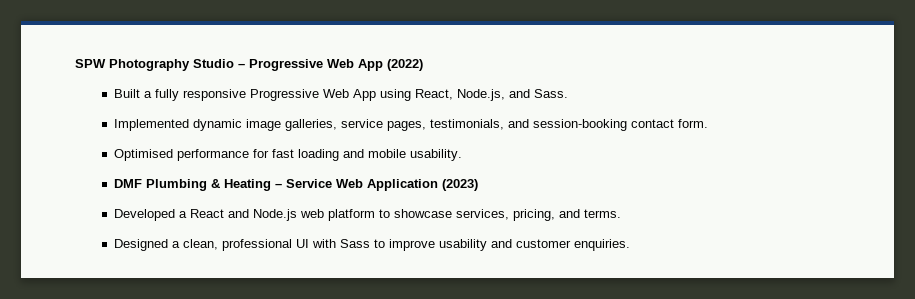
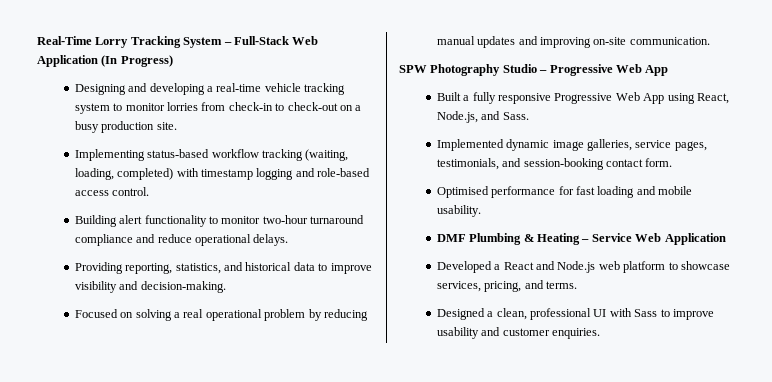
(75, 63) none -> [37,36,319,48] [37,55,173,67] [74,83,346,95] [74,102,362,114] [74,121,177,133] [74,149,349,161] [74,168,371,180] [74,187,150,196] [74,215,365,227] [74,234,289,246] [74,262,372,274] [74,281,226,293] [74,309,368,321] [436,36,710,48] Real-Time Lorry Tracking System – Full-Stack Web Application (In Progress) // Designing and developing a real-time vehicle tracking system to monitor lorries from check-in to check-out on a busy production site. // Implementing status-based workflow tracking (waiting, loading, completed) with timestamp logging and role-based access control. // Building alert functionality to monitor two-hour turnaround compliance and reduce operational delays. // Providing reporting, statistics, and historical data to improve visibility and decision-making. // Focused on solving a real operational problem by reducing manual updates and improving on-site communication. //
[387,59,423,71] (2022) -> (669, 70) none
[441,179,478,191] (2023) -> (726, 239) none

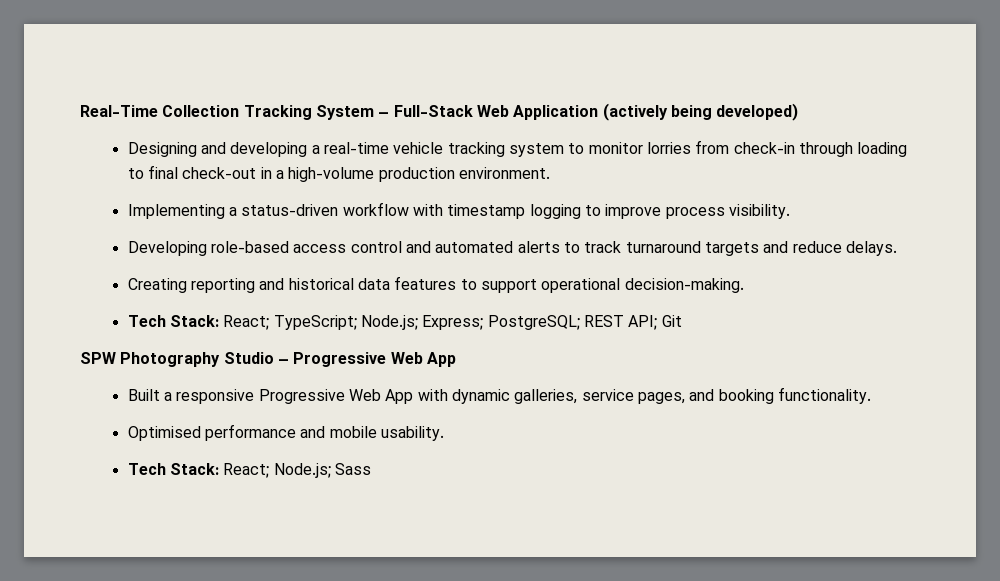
[95,37,129,48] Lorry -> [162,105,240,117] Collection
[101,55,173,67] (In Progress) -> [602,103,799,121] (actively being developed)
[275,102,362,111] [74,121,177,133] [74,149,349,161] [74,168,371,180] [74,187,150,196] [74,215,365,227] [74,234,133,246] to check-out on a busy production site. // Implementing status-based workflow tracking (waiting, loading, completed) with timestamp logging and role-based access control. // Building alert functionality to monitor two-hour turnaround compliance -> [798,142,908,157] [127,165,551,182] [127,202,790,219] [127,241,759,256] through loading to final check-out in a high-volume production environment. // Implementing a status-driven workflow with timestamp logging to improve process visibility. // Developing role-based access control and automated alerts to track turnaround targets
[195,234,252,246] operational -> (842, 247) none
[74,262,372,274] [74,281,226,293] [74,309,368,321] [436,36,710,48] Providing reporting, statistics, and historical data to improve visibility and decision-making. // Focused on solving a real operational problem by reducing manual updates and improving on-site communication. -> [127,276,744,293] [127,315,682,330] Creating reporting and historical data features to support operational decision-making. // Tech Stack: React; TypeScript; Node.js; Express; PostgreSQL; REST API; Git
[472,92,496,104] fully -> (173, 396) none
[667,93,729,104] [436,111,529,123] [436,139,707,151] [436,158,673,170] using React, Node.js, and Sass. // Implemented dynamic image galleries, service pages, testimonials, and session-booking contact form. -> [417,387,871,404] with dynamic galleries, service pages, and booking functionality.
[558,186,635,198] for fast loading -> (297, 432) none
[436,233,726,245] [436,261,730,273] [436,280,578,292] [436,308,714,320] [436,327,601,339] DMF Plumbing & Heating – Service Web Application // Developed a React and Node.js web platform to showcase services, pricing, and terms. // Designed a clean, professional UI with Sass to improve usability and customer enquiries. -> [127,463,372,478] Tech Stack: React; Node.js; Sass

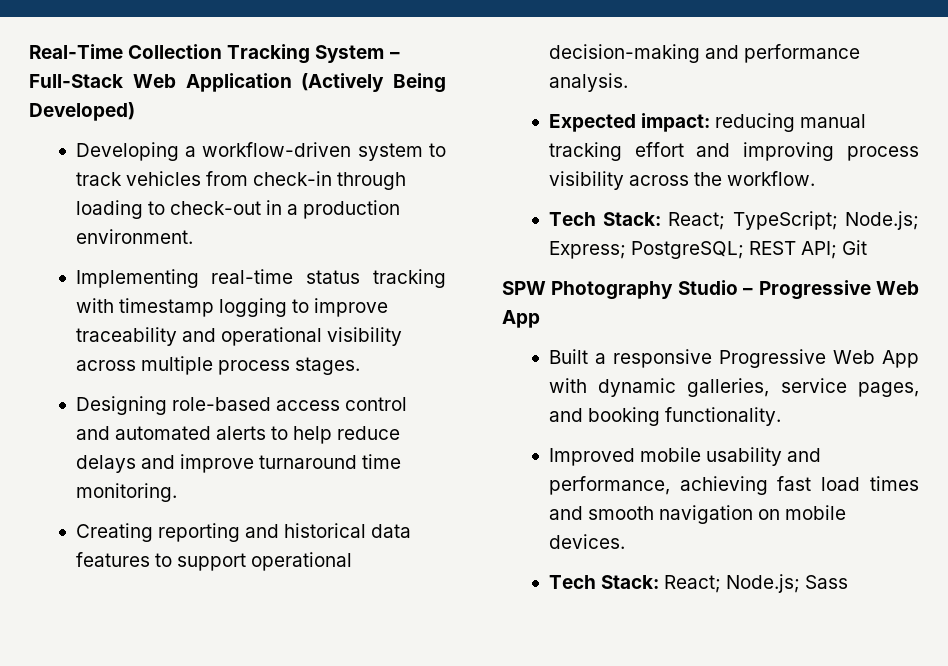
[602,103,799,121] [127,142,691,157] (actively being developed) // Designing and developing a real-time vehicle tracking system to monitor lorries -> [301,73,446,93] [29,102,135,121] [75,142,447,161] [75,171,201,186] (Actively Being Developed) // Developing a workflow-driven system to track vehicles
[148,165,179,179] final -> (165, 208) none
[288,167,375,182] high-volume -> (299, 209) none
[229,202,409,216] a status-driven workflow -> [211,269,446,288] real-time status tracking
[665,204,790,219] [127,241,207,256] process visibility. // Developing -> [75,327,403,346] [75,356,361,375] [75,396,167,415] traceability and operational visibility across multiple process stages. // Designing
[584,241,897,256] track turnaround targets and reduce delays. -> [293,426,401,444] [75,454,402,473] [75,483,177,502] help reduce delays and improve turnaround time monitoring.
[624,278,744,293] decision-making. -> [548,44,860,63] [548,73,628,92] [548,113,867,132] [548,142,919,161] [548,171,816,190] decision-making and performance analysis. // Expected impact: reducing manual tracking effort and improving process visibility across the workflow.
[127,424,445,441] Optimised performance and mobile usability. -> [548,447,822,466] [548,476,920,495] [548,505,847,524] [548,534,625,549] Improved mobile usability and performance, achieving fast load times and smooth navigation on mobile devices.

